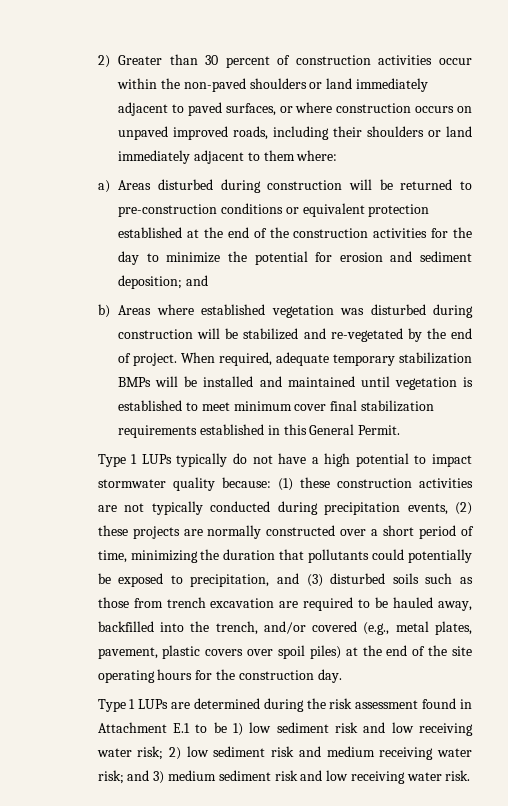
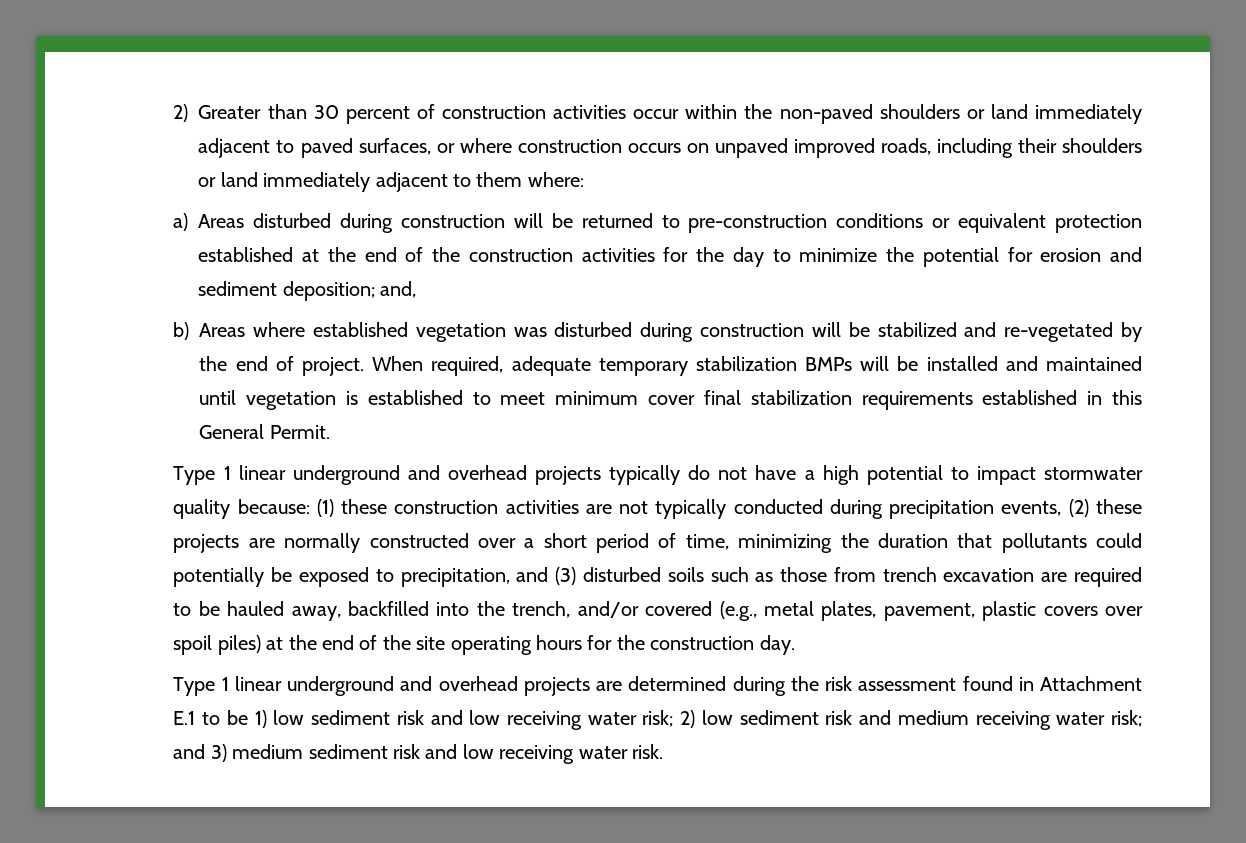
[185,275,208,286] and -> [380,281,417,298] and,
[141,454,172,464] LUPs -> [238,465,601,485] linear underground and overhead projects
[138,699,169,709] LUPs -> [234,676,590,696] linear underground and overhead projects

